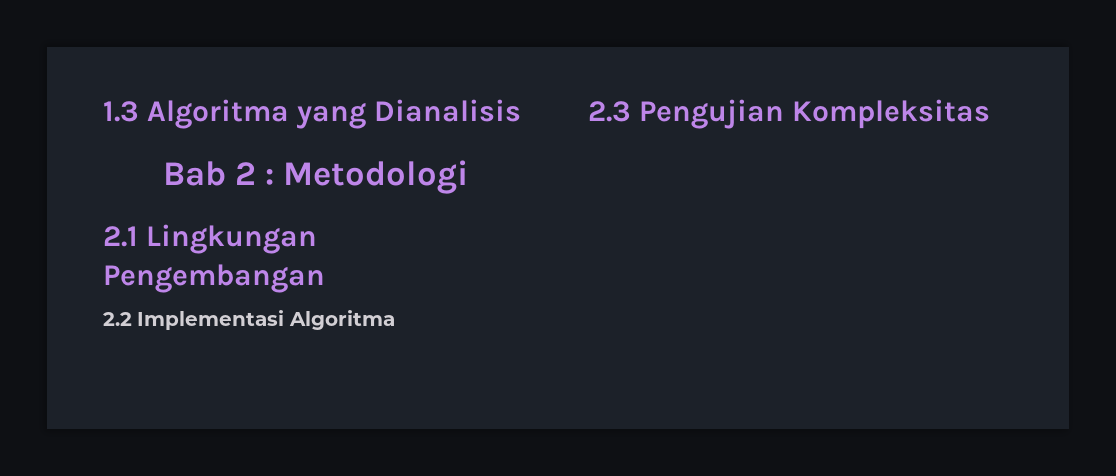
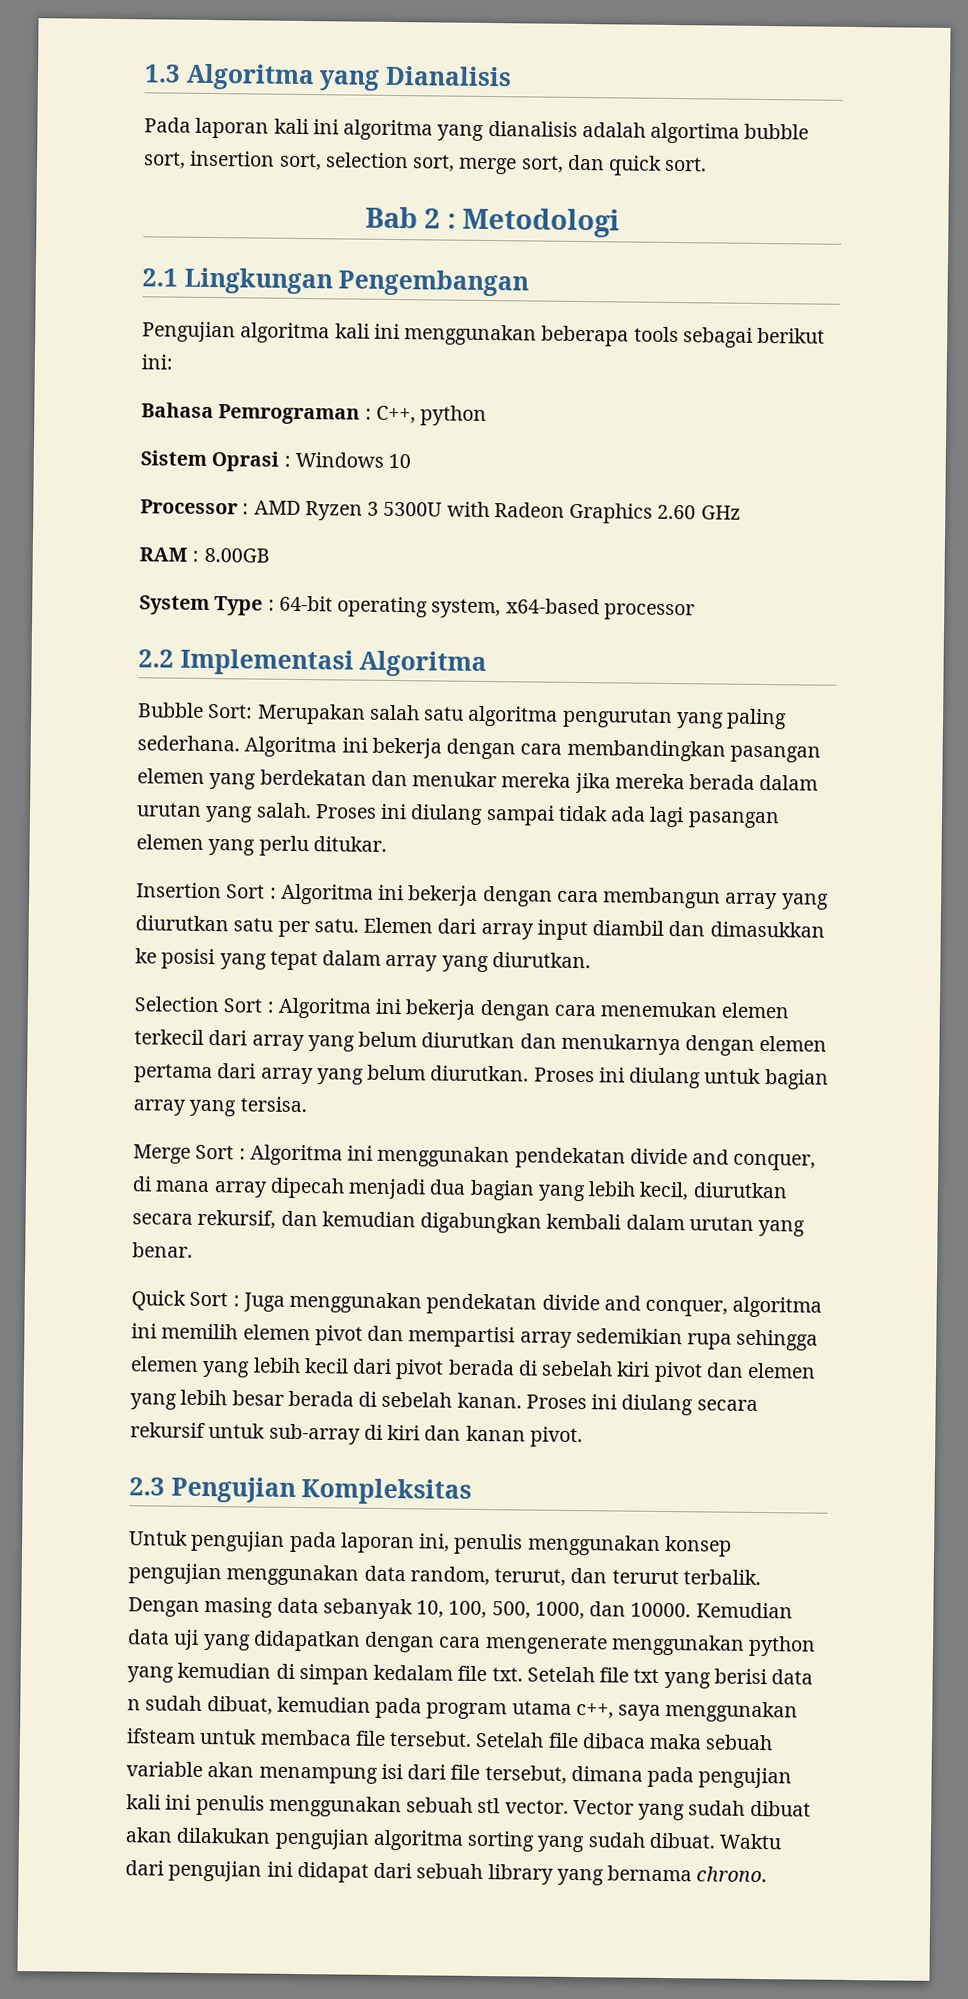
(522, 110) none -> [144,117,810,144] [143,150,708,176] // Pada laporan kali ini algoritma yang dianalisis adalah algortima bubble sort, insertion sort, selection sort, merge sort, dan quick sort.
[103,310,395,330] [588,99,991,129] 2.2 Implementasi Algoritma // 2.3 Pengujian Kompleksitas -> [142,321,826,348] [141,354,173,370] [141,402,488,427] [140,450,412,472] [140,499,741,524] [139,547,270,563] [139,595,695,621] [138,648,488,678] [138,702,788,730] [137,735,821,763] [137,768,819,794] [136,802,780,829] [136,834,387,857] [136,882,829,910] [135,915,825,941] [135,948,591,973] [134,996,790,1021] [134,1029,828,1056] [134,1063,829,1090] [133,1096,307,1117] [133,1144,817,1171] [132,1176,788,1202] [132,1209,806,1237] [132,1242,193,1258] [131,1290,823,1318] [131,1323,819,1351] [130,1356,817,1383] [130,1389,758,1416] [130,1422,583,1448] [129,1476,473,1505] [129,1530,732,1557] [128,1563,761,1586] [128,1597,793,1620] [128,1629,817,1657] [127,1662,814,1689] [127,1695,799,1723] [126,1728,774,1751] [126,1761,793,1789] [126,1794,811,1821] [125,1827,782,1853] [125,1860,768,1886] Pengujian algoritma kali ini menggunakan beberapa tools sebagai berikut ini: // Bahasa Pemrograman : C++, python // Sistem Oprasi : Windows 10 // Processor : AMD Ryzen 3 5300U with Radeon Graphics 2.60 GHz // RAM : 8.00GB // System Type : 64-bit operating system, x64-based processor // 2.2 Implementasi Algoritma // Bubble Sort: Merupakan salah satu algoritma pengurutan yang paling sederhana. Algoritma ini bekerja dengan cara membandingkan pasangan elemen yang berdekatan dan menukar mereka jika mereka berada dalam urutan yang salah. Proses ini diulang sampai tidak ada lagi pasangan elemen yang perlu ditukar. // Insertion Sort : Algoritma ini bekerja dengan cara membangun array yang diurutkan satu per satu. Elemen dari array input diambil dan dimasukkan ke posisi yang tepat dalam array yang diurutkan. // Selection Sort : Algoritma ini bekerja dengan cara menemukan elemen terkecil dari array yang belum diurutkan dan menukarnya dengan elemen pertama dari array yang belum diurutkan. Proses ini diulang untuk bagian array yang tersisa. // Merge Sort : Algoritma ini menggunakan pendekatan divide and conquer, di mana array dipecah menjadi dua bagian yang lebih kecil, diurutkan secara rekursif, dan kemudian digabungkan kembali dalam urutan yang benar. // Quick Sort : Juga menggunakan pendekatan divide and conquer, algoritma ini memilih elemen pivot dan mempartisi array sedemikian rupa sehingga elemen yang lebih kecil dari pivot berada di sebelah kiri pivot dan elemen yang lebih besar berada di sebelah kanan. Proses ini diulang secara rekursif untuk sub-array di kiri dan kanan pivot. // 2.3 Pengujian Kompleksitas // Untuk pengujian pada laporan ini, penulis menggunakan konsep pengujian menggunakan data random, terurut, dan terurut terbalik. Dengan masing data sebanyak 10, 100, 500, 1000, dan 10000. Kemudian data uji yang didapatkan dengan cara mengenerate menggunakan python yang kemudian di simpan kedalam file txt. Setelah file txt yang berisi data n sudah dibuat, kemudian pada program utama c++, saya menggunakan ifsteam untuk membaca file tersebut. Setelah file dibaca maka sebuah variable akan menampung isi dari file tersebut, dimana pada pengujian kali ini penulis menggunakan sebuah stl vector. Vector yang sudah dibuat akan dilakukan pengujian algoritma sorting yang sudah dibuat. Waktu dari pengujian ini didapat dari sebuah library yang bernama chrono.

